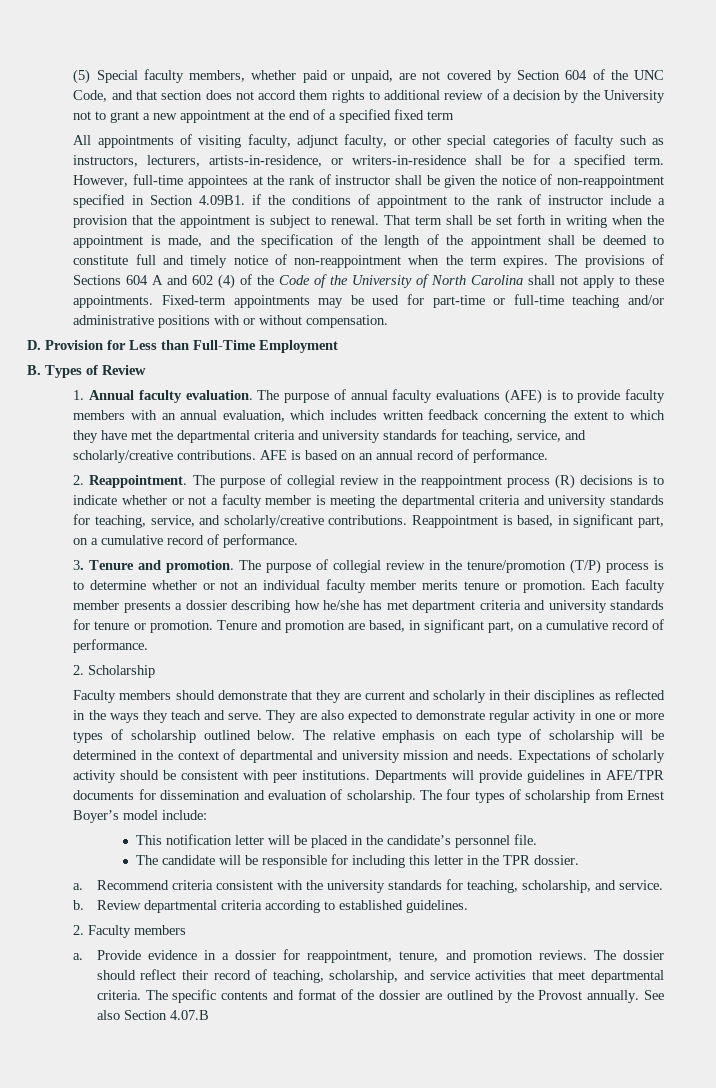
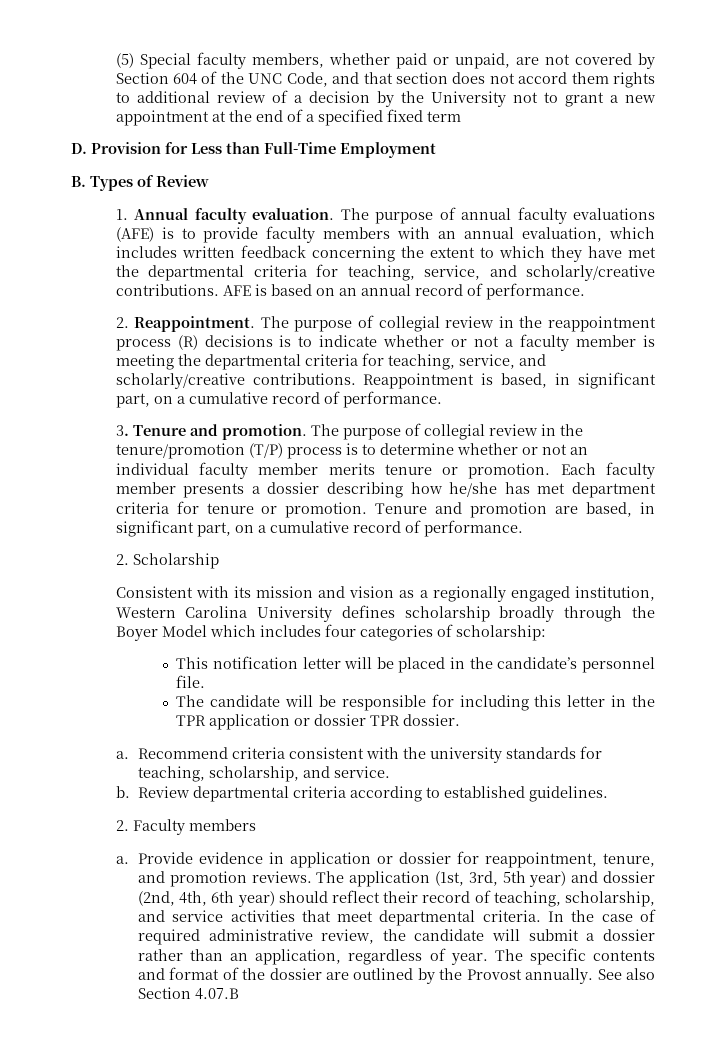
[73,134,665,148] [73,154,664,168] [73,174,664,188] [73,194,665,208] [73,214,665,228] [73,234,664,248] [73,254,664,268] [73,274,664,289] [73,294,664,308] [73,315,389,328] // All appointments of visiting faculty, adjunct faculty, or other special categories of faculty such as instructors, lecturers, artists-in-residence, or writers-in-residence shall be for a specified term. However, full-time appointees at the rank of instructor shall be given the notice of non-reappointment specified in Section 4.09B1. if the conditions of appointment to the rank of instructor include a provision that the appointment is subject to renewal. That term shall be set forth in writing when the appointment is made, and the specification of the length of the appointment shall be deemed to constitute full and timely notice of non-reappointment when the term expires. The provisions of Sections 604 A and 602 (4) of the Code of the University of North Carolina shall not apply to these appointments. Fixed-term appointments may be used for part-time or full-time teaching and/or administrative positions with or without compensation. -> (461, 116) none
[298,430,438,443] and university standards -> (307, 271) none
[523,495,664,508] and university standards -> (358, 360) none
[524,600,664,613] and university standards -> (169, 508) none
[73,689,665,703] [73,710,664,723] [73,729,665,743] [73,749,665,763] [73,770,665,783] [73,789,664,803] [73,810,208,823] Faculty members should demonstrate that they are current and scholarly in their disciplines as reflected in the ways they teach and serve. They are also expected to demonstrate regular activity in one or more types of scholarship outlined below. The relative emphasis on each type of scholarship will be determined in the context of departmental and university mission and needs. Expectations of scholarly activity should be consistent with peer institutions. Departments will provide guidelines in AFE/TPR documents for dissemination and evaluation of scholarship. The four types of scholarship from Ernest Boyer’s model include: -> [115,586,655,602] [115,605,655,622] [115,624,546,641] Consistent with its mission and vision as a regionally engaged institution, Western Carolina University defines scholarship broadly through the Boyer Model which includes four categories of scholarship:
(530, 860) none -> [209,714,401,730] application or dossier TPR
[222,953,230,960] a -> [289,852,393,868] application or
[623,950,664,960] dossier -> [349,871,655,887] [137,891,275,907] application (1st, 3rd, 5th year) and dossier (2nd, 4th, 6th year)
(141, 995) none -> [548,909,656,922] [137,929,655,945] [137,948,488,965] In the case of required administrative review, the candidate will submit a dossier rather than an application, regardless of year.

